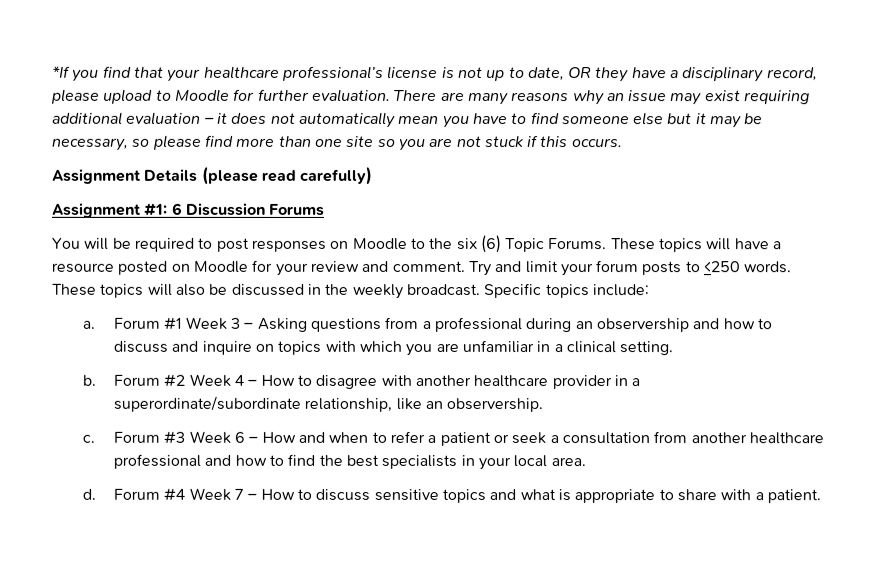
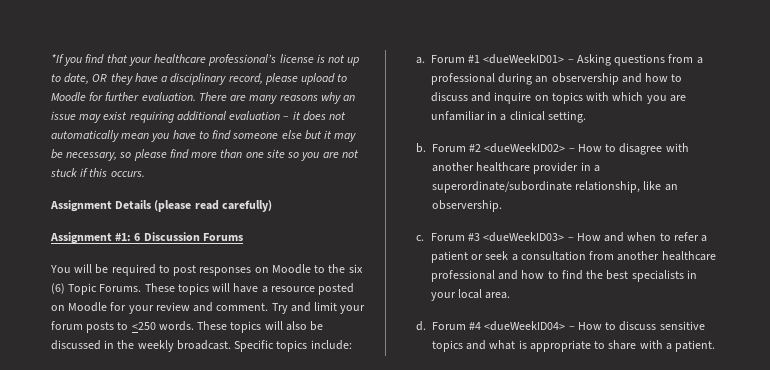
[184,316,241,330] Week 3 -> [483,54,565,64] <dueWeekID01>
[188,373,245,387] Week 4 -> [484,143,566,153] <dueWeekID02>
[188,430,246,444] Week 6 -> [483,232,565,242] <dueWeekID03>
[188,487,245,501] Week 7 -> [484,321,566,331] <dueWeekID04>

